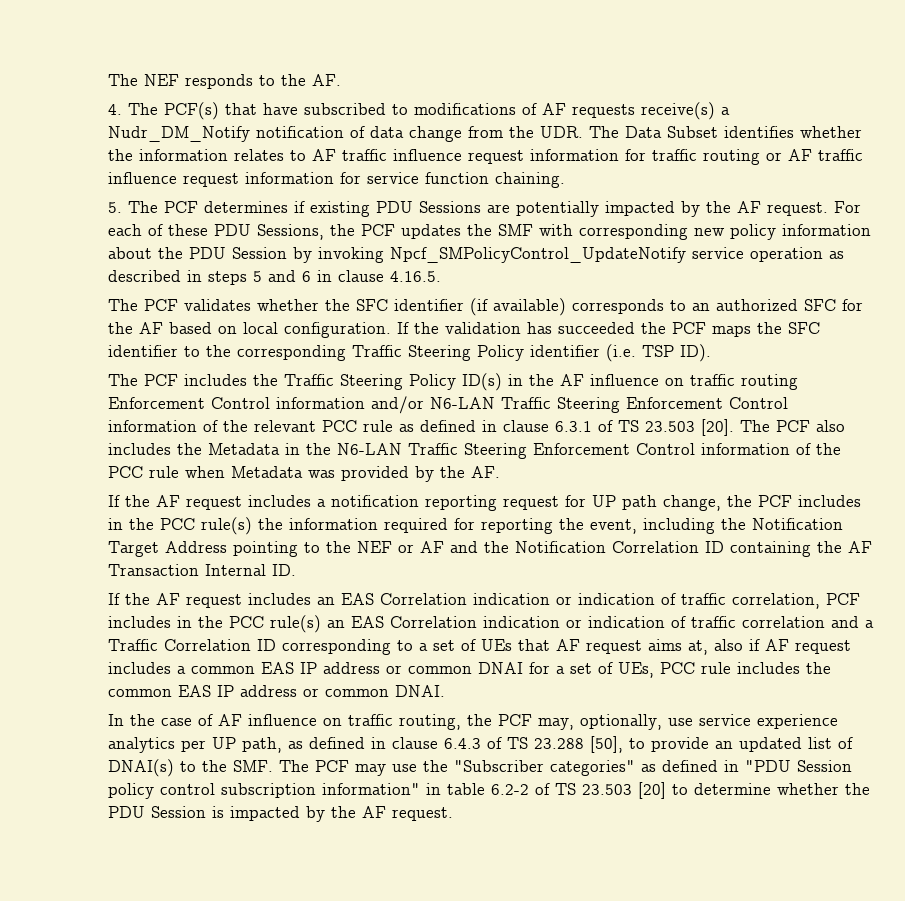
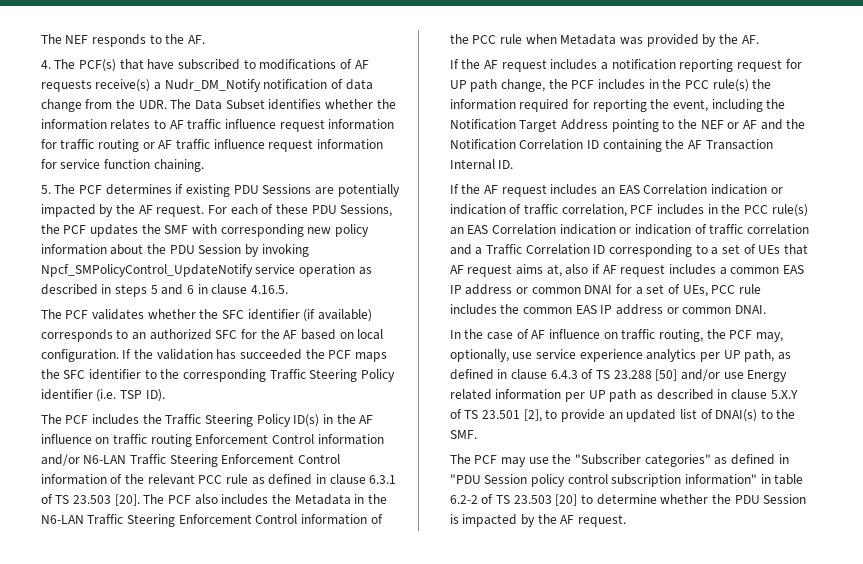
[590,736,624,753] [50], -> [655,369,788,382] [449,389,798,402] [449,409,542,422] [50] and/or use Energy related information per UP path as described in clause 5.X.Y of TS 23.501 [2],
(274, 766) none -> (477, 434) //

